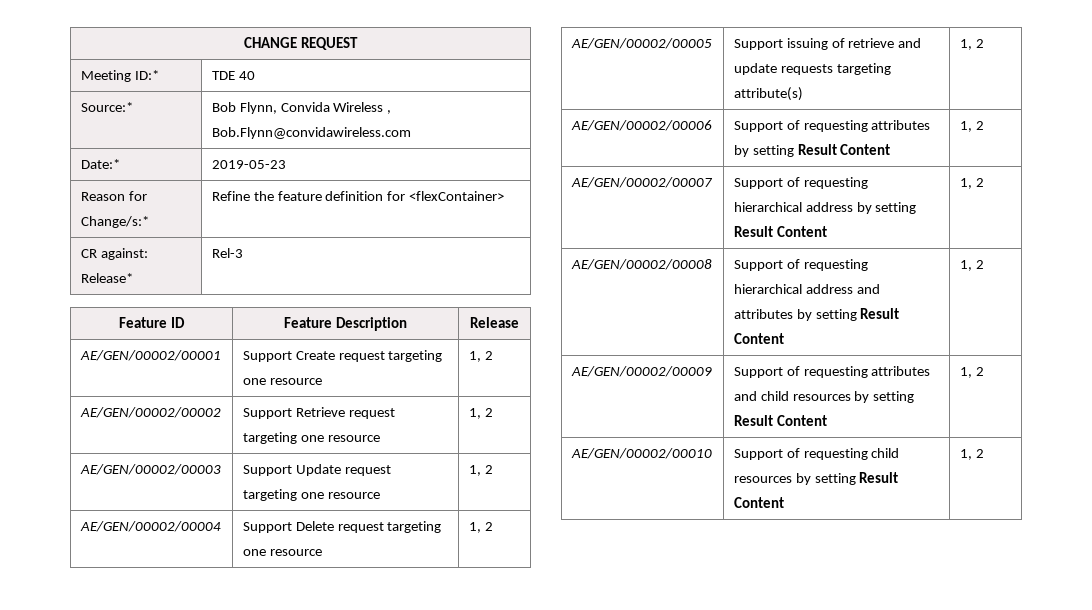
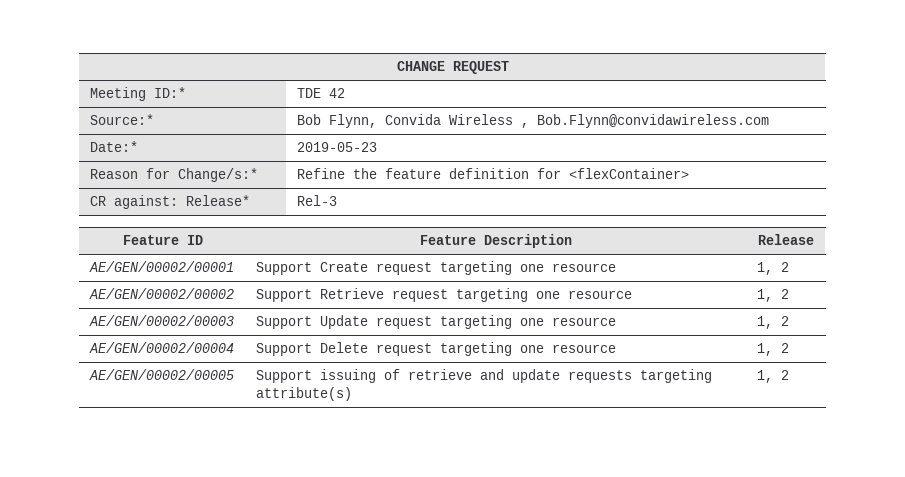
[238,71,255,80] 40 -> [328,88,345,98] 42
[570,120,712,131] [733,120,931,132] [733,144,891,157] [959,121,984,132] [570,177,713,188] [733,177,868,189] [733,202,917,214] [733,226,827,237] [959,178,984,189] [570,259,712,270] [733,259,868,271] [733,284,880,294] [733,308,900,321] [733,333,784,344] [959,260,984,271] [570,366,712,377] [733,366,931,378] [733,391,915,403] [733,415,827,426] [959,367,984,378] [570,448,712,459] [733,448,900,460] [733,472,899,485] [733,497,784,508] [959,449,984,460] // AE/GEN/00002/00006 | Support of requesting attributes by setting Result Content | 1, 2 // AE/GEN/00002/00007 | Support of requesting hierarchical address by setting Result Content | 1, 2 // AE/GEN/00002/00008 | Support of requesting hierarchical address and attributes by setting Result Content | 1, 2 // AE/GEN/00002/00009 | Support of requesting attributes and child resources by setting Result Content | 1, 2 // AE/GEN/00002/00010 | Support of requesting child resources by setting Result Content | 1, 2 -> (789, 375) none

